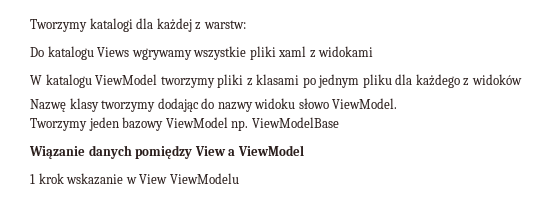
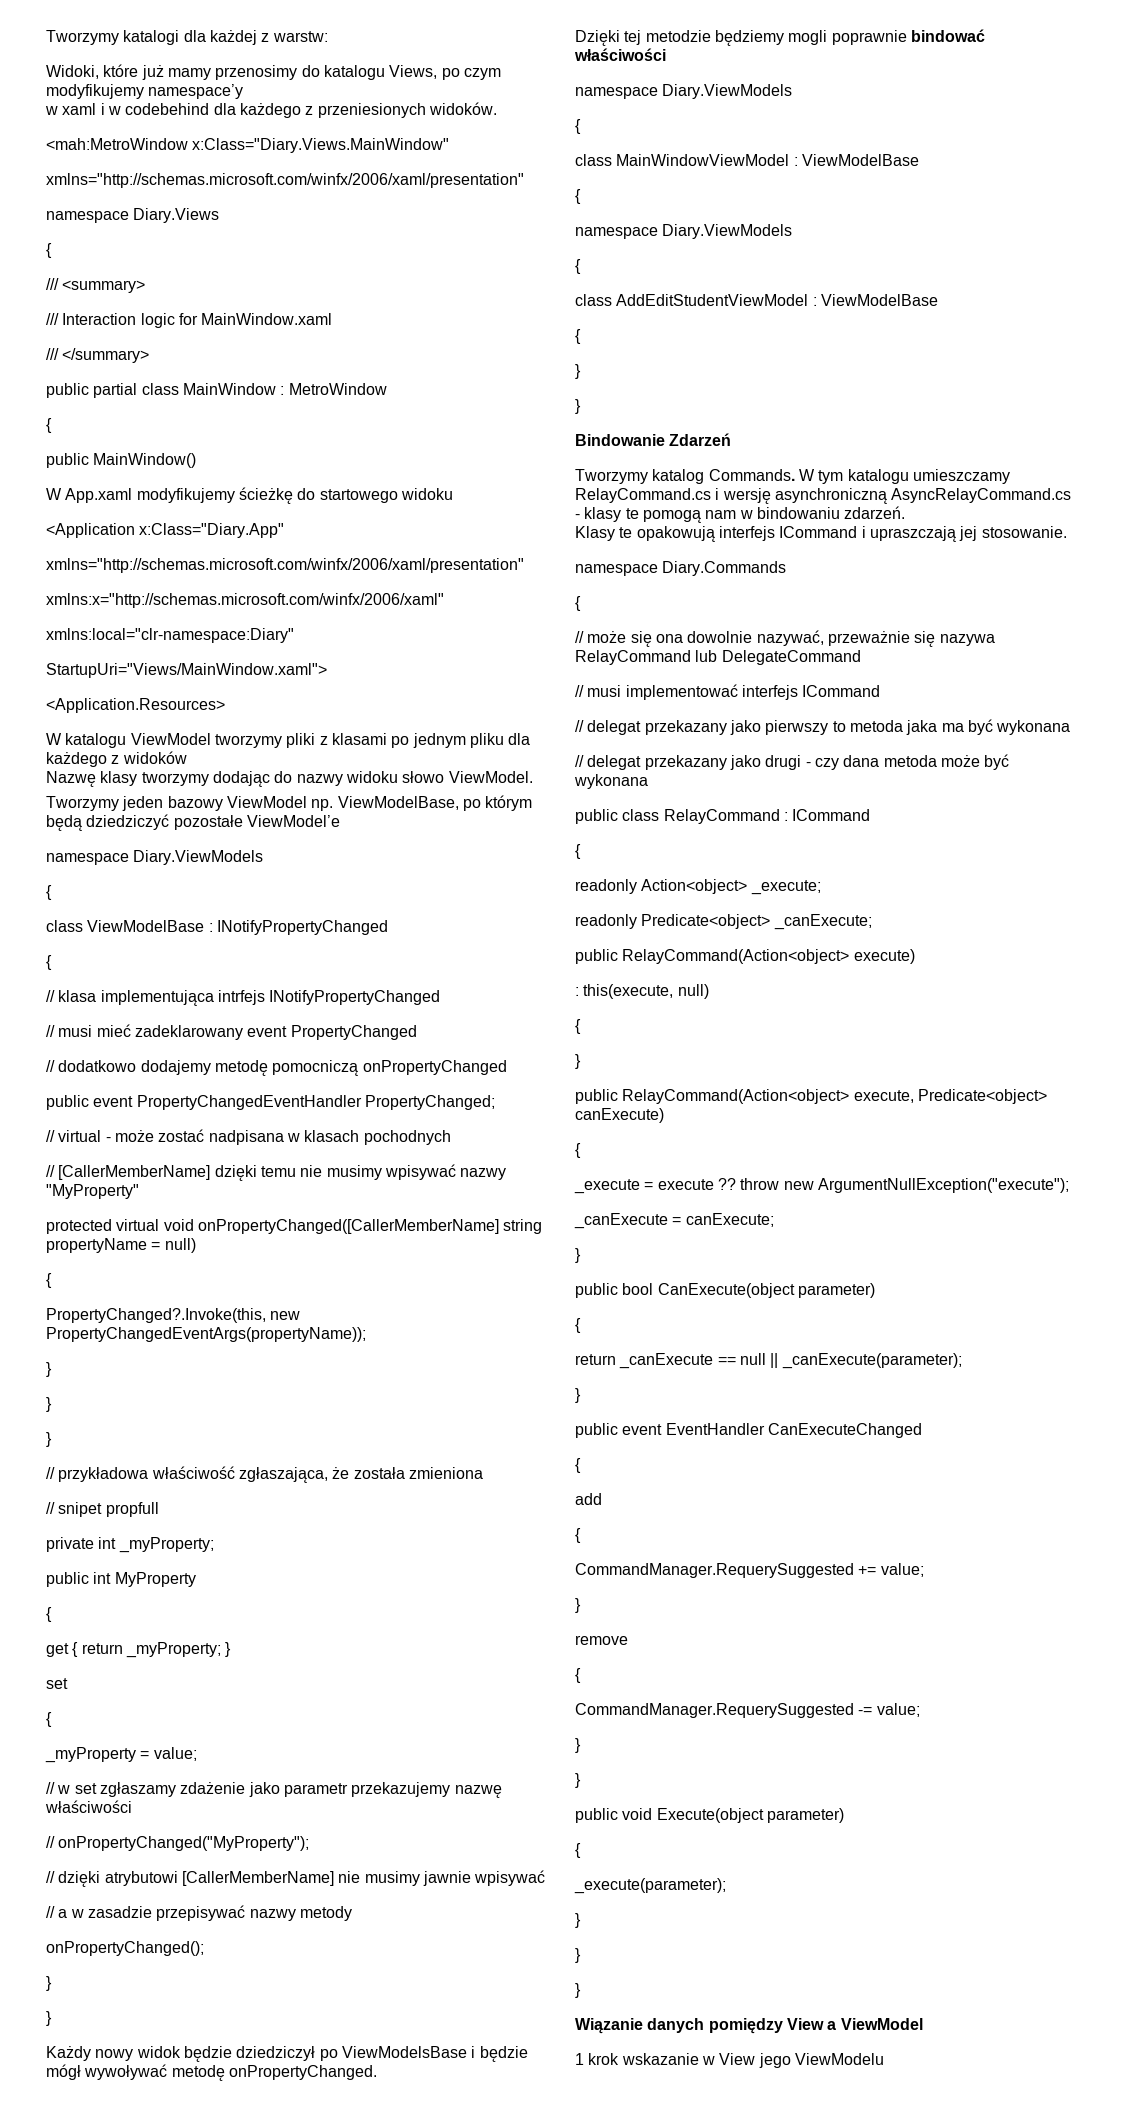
[30,46,374,60] Do katalogu Views wgrywamy wszystkie pliki xaml z widokami -> [46,64,501,80] [46,84,244,99] [45,102,497,118] [46,138,450,153] [46,173,524,188] [46,208,220,223] [46,243,52,258] [46,278,146,293] [46,313,333,328] [46,348,150,363] [46,383,387,398] [46,418,52,433] [46,453,197,468] [46,487,453,504] [46,523,285,538] [46,558,524,573] [46,593,444,608] [46,628,294,643] [46,663,327,678] [46,698,225,713] Widoki, które już mamy przenosimy do katalogu Views, po czym modyfikujemy namespace’y // w xaml i w codebehind dla każdego z przeniesionych widoków. // <mah:MetroWindow x:Class="Diary.Views.MainWindow" // xmlns="http://schemas.microsoft.com/winfx/2006/xaml/presentation" // namespace Diary.Views // { // /// <summary> // /// Interaction logic for MainWindow.xaml // /// </summary> // public partial class MainWindow : MetroWindow // { // public MainWindow() // W App.xaml modyfikujemy ścieżkę do startowego widoku // <Application x:Class="Diary.App" // xmlns="http://schemas.microsoft.com/winfx/2006/xaml/presentation" // xmlns:x="http://schemas.microsoft.com/winfx/2006/xaml" // xmlns:local="clr-namespace:Diary" // StartupUri="Views/MainWindow.xaml"> // <Application.Resources>
[251,117,339,128] ViewModelBase -> [337,795,533,811] [46,814,340,831] [46,850,264,865] [46,885,52,900] [46,920,388,935] [46,955,52,970] [46,990,441,1006] [46,1024,417,1040] [46,1060,507,1076] [46,1095,495,1110] [46,1129,451,1145] [46,1164,507,1181] [46,1184,139,1199] [46,1219,543,1234] [46,1238,196,1253] [46,1273,52,1288] [46,1308,301,1323] [46,1327,366,1342] [46,1362,52,1377] [46,1397,52,1412] [46,1432,52,1447] [46,1466,483,1483] [46,1502,159,1517] [46,1537,214,1553] [46,1572,196,1587] [46,1607,52,1622] [46,1642,232,1658] [46,1678,68,1689] [46,1712,52,1727] [45,1747,197,1763] [46,1782,502,1798] [45,1800,132,1813] [46,1836,310,1851] [46,1870,546,1887] [46,1905,352,1921] [46,1941,204,1956] [46,1976,52,1991] [46,2011,52,2026] [46,2046,528,2062] [46,2064,377,2081] [575,29,985,46] [574,48,666,61] [575,84,793,99] [575,119,581,134] [575,154,919,166] [575,189,581,204] [575,224,793,239] [575,259,581,274] [575,294,938,306] [575,329,581,344] [575,364,581,379] [575,399,581,414] [575,433,732,446] [575,469,1010,484] [575,488,1072,504] [575,506,906,523] [575,526,1067,542] [575,561,787,576] [575,596,581,611] [575,630,995,647] [575,650,861,665] [575,684,881,700] [575,719,1071,735] [575,754,1010,770] [574,774,648,789] [575,809,871,824] [575,844,581,859] [575,879,821,895] [575,914,872,930] [575,949,915,964] [575,984,709,999] [575,1019,581,1034] [575,1054,581,1069] [575,1089,1047,1104] [575,1108,664,1123] [575,1143,581,1158] [574,1178,1069,1194] [574,1213,774,1229] [575,1248,581,1263] [575,1283,875,1298] [575,1318,581,1333] [575,1353,962,1369] [575,1388,581,1403] [575,1423,922,1438] [575,1458,581,1473] [575,1493,602,1505] [575,1528,581,1543] [575,1563,924,1578] [575,1598,581,1613] [575,1635,628,1645] [575,1668,581,1683] [575,1703,920,1718] [575,1738,581,1753] [575,1773,581,1788] [575,1808,844,1823] [575,1843,581,1858] [574,1878,726,1894] [575,1913,581,1928] [575,1948,581,1963] [575,1983,581,1998] ViewModelBase, po którym będą dziedziczyć pozostałe ViewModel’e // namespace Diary.ViewModels // { // class ViewModelBase : INotifyPropertyChanged // { // // klasa implementująca intrfejs INotifyPropertyChanged // // musi mieć zadeklarowany event PropertyChanged // // dodatkowo dodajemy metodę pomocniczą onPropertyChanged // public event PropertyChangedEventHandler PropertyChanged; // // virtual - może zostać nadpisana w klasach pochodnych // // [CallerMemberName] dzięki temu nie musimy wpisywać nazwy "MyProperty" // protected virtual void onPropertyChanged([CallerMemberName] string propertyName = null) // { // PropertyChanged?.Invoke(this, new PropertyChangedEventArgs(propertyName)); // } // } // } // // przykładowa właściwość zgłaszająca, że została zmieniona // // snipet propfull // private int _myProperty; // public int MyProperty // { // get { return _myProperty; } // set // { // _myProperty = value; // // w set zgłaszamy zdażenie jako parametr przekazujemy nazwę właściwości // // onPropertyChanged("MyProperty"); // // dzięki atrybutowi [CallerMemberName] nie musimy jawnie wpisywać // // a w zasadzie przepisywać nazwy metody // onPropertyChanged(); // } // } // Każdy nowy widok będzie dziedziczył po ViewModelsBase i będzie mógł wywoływać metodę onPropertyChanged. // Dzięki tej metodzie będziemy mogli poprawnie bindować właściwości // namespace Diary.ViewModels // { // class MainWindowViewModel : ViewModelBase // { // namespace Diary.ViewModels // { // class AddEditStudentViewModel : ViewModelBase // { // } // } // Bindowanie Zdarzeń // Tworzymy katalog Commands. W tym katalogu umieszczamy RelayCommand.cs i wersję asynchroniczną AsyncRelayCommand.cs - klasy te pomogą nam w bindowaniu zdarzeń. // Klasy te opakowują interfejs ICommand i upraszczają jej stosowanie. // namespace Diary.Commands // { // // może się ona dowolnie nazywać, przeważnie się nazywa RelayCommand lub DelegateCommand // // musi implementować interfejs ICommand // // delegat przekazany jako pierwszy to metoda jaka ma być wykonana // // delegat przekazany jako drugi - czy dana metoda może być wykonana // public class RelayCommand : ICommand // { // readonly Action<object> _execute; // readonly Predicate<object> _canExecute; // public RelayCommand(Action<object> execute) // : this(execute, null) // { // } // public RelayCommand(Action<object> execute, Predicate<object> canExecute) // { // _execute = execute ?? throw new ArgumentNullException("execute"); // _canExecute = canExecute; // } // public bool CanExecute(object parameter) // { // return _canExecute == null || _canExecute(parameter); // } // public event EventHandler CanExecuteChanged // { // add // { // CommandManager.RequerySuggested += value; // } // remove // { // CommandManager.RequerySuggested -= value; // } // } // public void Execute(object parameter) // { // _execute(parameter); // } // } // }
(168, 179) none -> [758,2053,791,2068] jego

